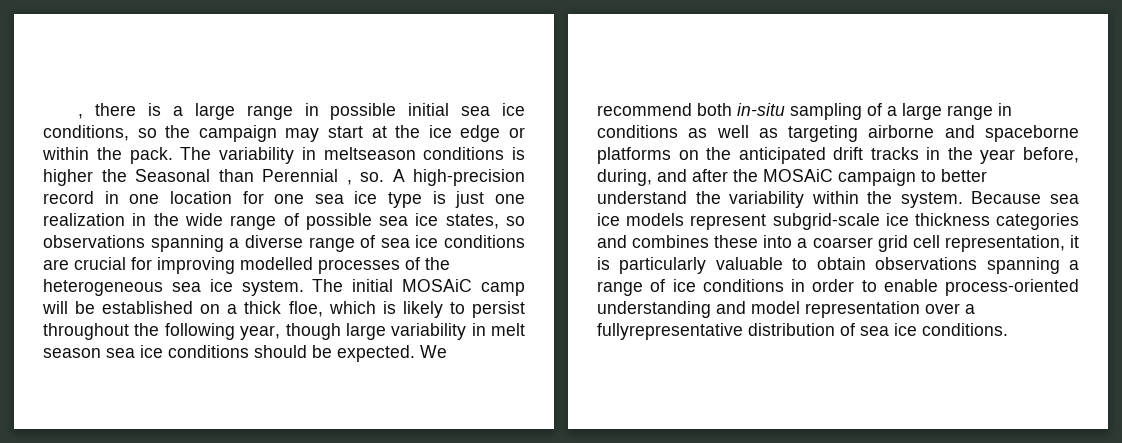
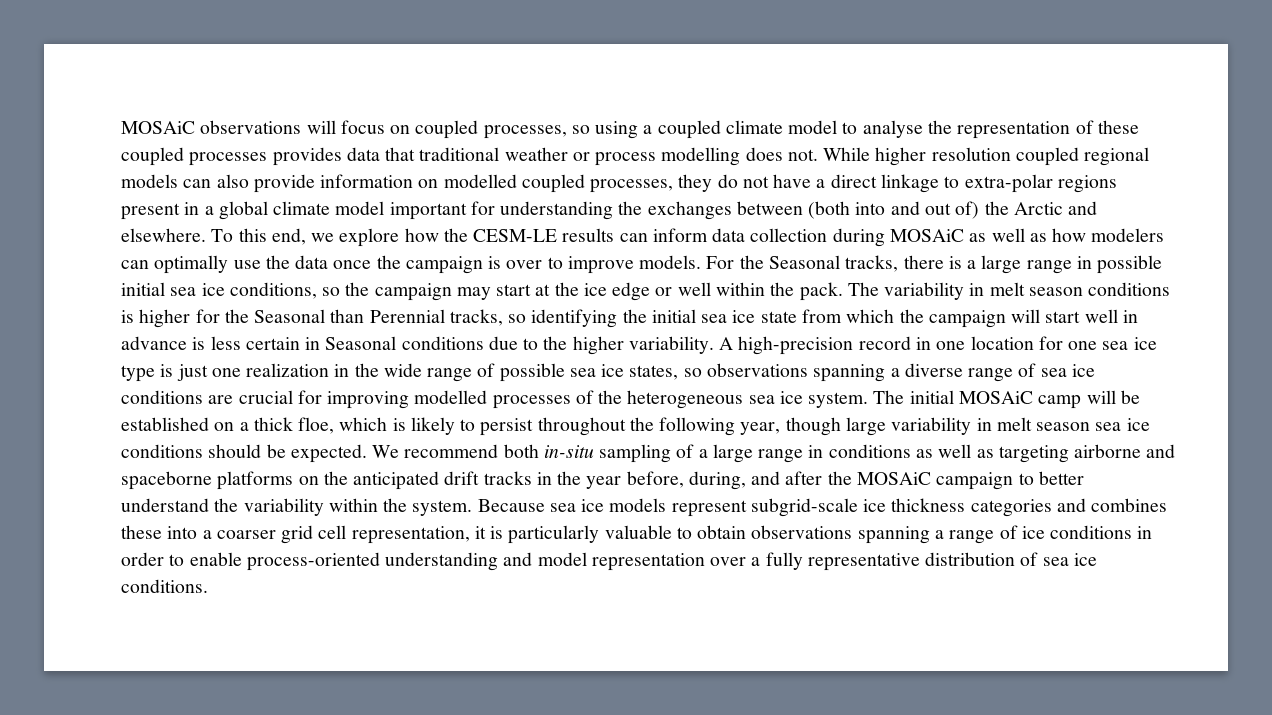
[78,114,84,119] , -> [121,120,1139,139] [121,147,1150,166] [121,174,1117,193] [121,201,1098,220] [121,228,1165,247] [121,255,899,274] MOSAiC observations will focus on coupled processes, so using a coupled climate model to analyse the representation of these coupled processes provides data that traditional weather or process modelling does not. While higher resolution coupled regional models can also provide information on modelled coupled processes, they do not have a direct linkage to extra-polar regions present in a global climate model important for understanding the exchanges between (both into and out of) the Arctic and elsewhere. To this end, we explore how the CESM-LE results can inform data collection during MOSAiC as well as how modelers can optimally use the data once the campaign is over to improve models. For the Seasonal tracks,
(526, 132) none -> [677,282,711,296] well
[323,147,416,160] meltseason -> [989,282,1083,296] melt season
(93, 177) none -> [195,309,220,323] for
[346,172,384,185] , so. -> [449,309,1138,328] [121,336,714,355] tracks, so identifying the initial sea ice state from which the campaign will start well in advance is less certain in Seasonal conditions due to the higher variability.
[597,323,743,340] fullyrepresentative -> [765,552,920,571] fully representative

